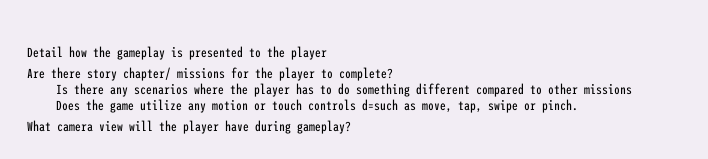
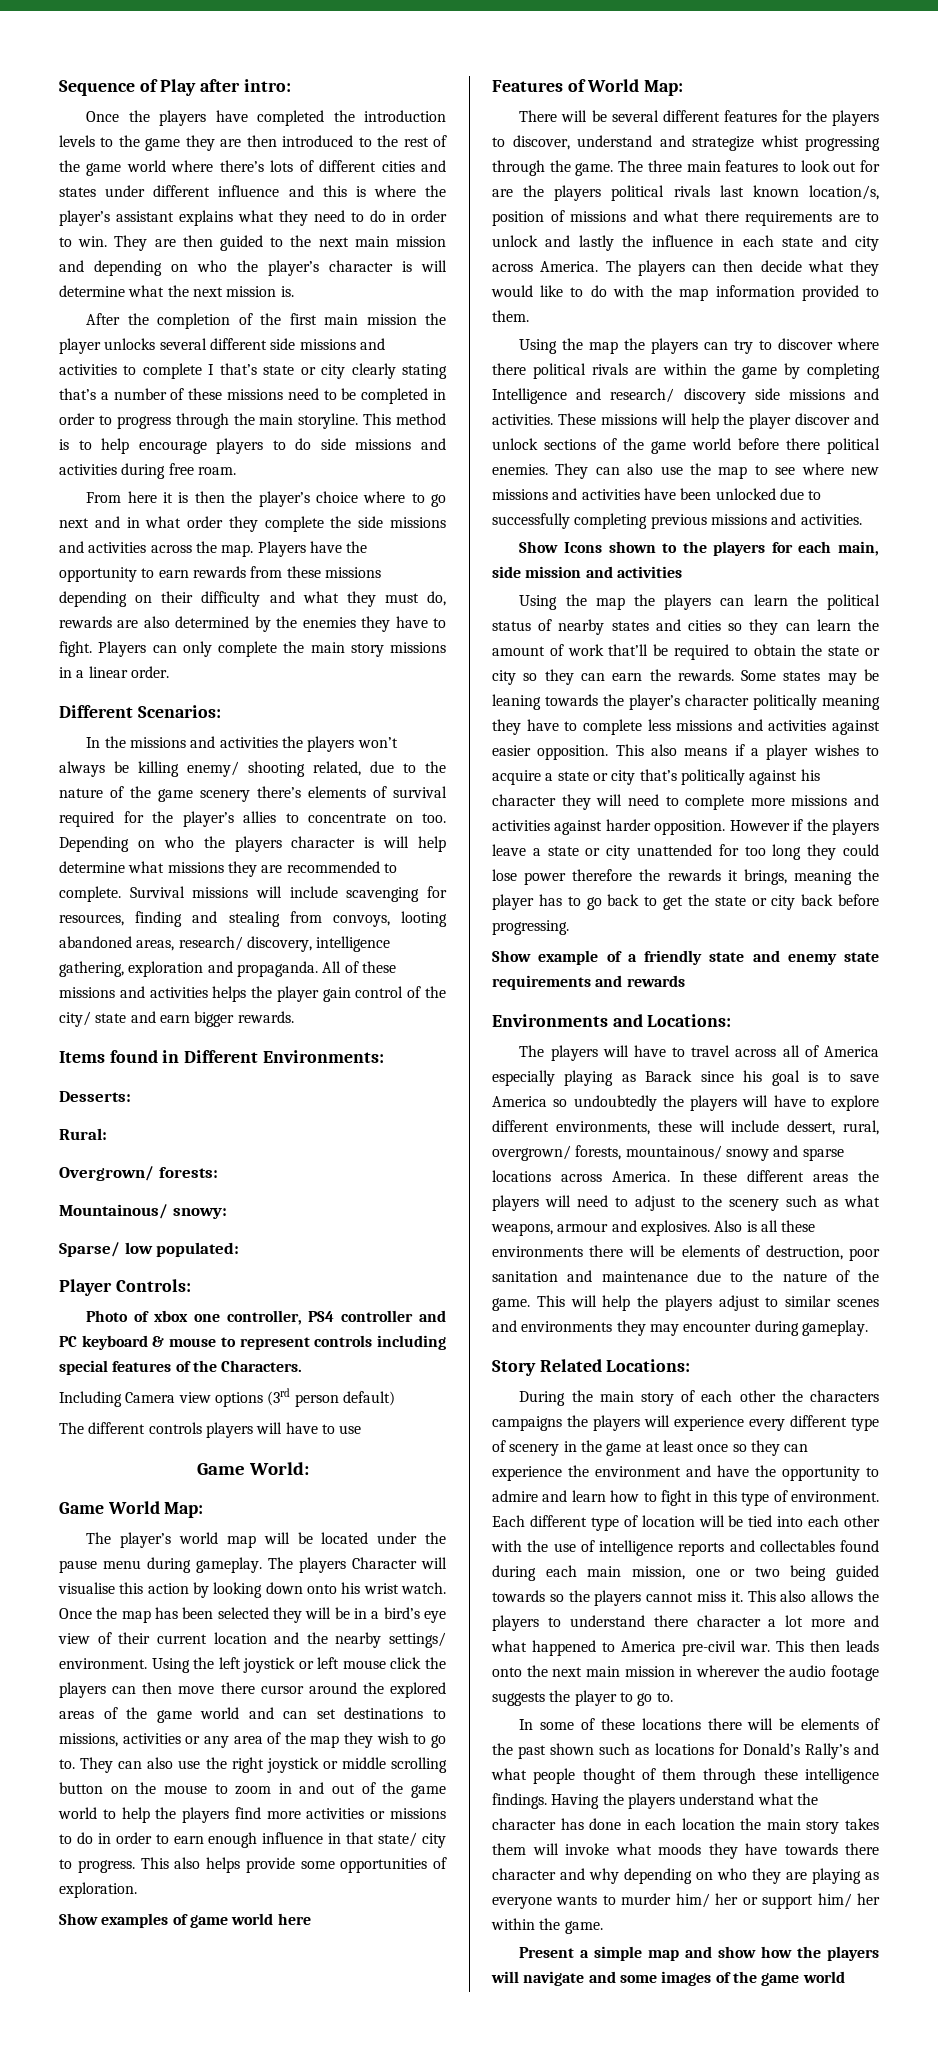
[27,46,327,60] [27,67,393,81] [55,83,632,97] [55,99,578,113] [27,120,351,134] Detail how the gameplay is presented to the player // Are there story chapter/ missions for the player to complete? // Is there any scenarios where the player has to do something different compared to other missions // Does the game utilize any motion or touch controls d=such as move, tap, swipe or pinch. // What camera view will the player have during gameplay? -> [59,79,291,96] [86,110,446,126] [59,135,447,151] [59,160,447,176] [59,185,446,197] [59,210,447,226] [59,235,446,251] [59,260,447,276] [59,285,294,297] [86,313,446,329] [59,338,385,354] [59,363,448,379] [59,388,447,404] [59,413,446,429] [59,438,446,454] [59,463,236,479] [86,491,446,507] [59,516,446,532] [59,541,368,557] [59,566,381,582] [59,591,446,607] [59,616,447,632] [59,641,446,657] [59,666,169,678] [59,705,221,718] [86,736,398,752] [59,761,446,777] [59,786,447,802] [59,811,446,827] [59,836,446,852] [59,861,397,877] [59,886,447,902] [59,911,447,927] [59,936,391,952] [59,961,396,977] [59,986,446,1002] [59,1011,294,1027] [59,1050,384,1063] [59,1091,131,1102] [59,1128,107,1140] [59,1166,218,1181] [59,1204,227,1219] [59,1242,240,1257] [59,1279,191,1296] [86,1310,446,1325] [59,1335,447,1350] [59,1360,303,1375] [59,1388,395,1407] [59,1422,362,1438] [196,1462,309,1475] [59,1501,204,1518] [86,1532,446,1548] [59,1557,447,1573] [58,1582,446,1598] [59,1607,446,1623] [58,1632,446,1648] [59,1657,446,1673] [59,1682,446,1698] [59,1707,446,1723] [59,1732,446,1748] [59,1757,448,1773] [59,1782,446,1798] [58,1807,446,1823] [59,1832,447,1848] [59,1857,447,1873] [59,1882,137,1898] [59,1913,311,1928] [492,79,684,96] [519,110,879,126] [492,135,880,151] [492,160,880,176] [492,185,879,201] [492,210,879,226] [492,235,880,251] [492,260,879,276] [491,285,879,301] [492,310,529,322] [519,338,879,354] [492,363,880,379] [492,388,879,404] [492,413,879,429] [492,438,880,454] [492,463,879,479] [492,488,822,500] [492,513,862,529] [519,541,879,556] [492,566,682,578] [519,594,880,610] [492,619,879,635] [492,644,880,660] [492,669,879,685] [492,694,880,710] [492,719,880,735] [492,744,879,760] [492,769,820,785] [492,794,879,810] [492,819,879,835] [492,844,879,860] [492,869,879,885] [492,894,879,910] [492,920,569,935] [492,950,879,965] [492,975,685,990] [492,1014,732,1027] [519,1045,879,1061] [492,1070,880,1086] [492,1095,879,1111] [492,1120,879,1135] [492,1145,844,1161] [492,1170,879,1182] [492,1195,880,1211] [491,1220,816,1236] [492,1245,880,1261] [492,1270,879,1282] [492,1295,879,1311] [492,1320,868,1336] [492,1359,691,1376] [519,1390,879,1406] [492,1415,879,1431] [492,1440,809,1456] [492,1465,879,1481] [492,1490,879,1506] [492,1515,880,1531] [491,1540,879,1556] [492,1565,879,1581] [492,1590,879,1606] [492,1615,879,1631] [491,1640,879,1656] [492,1665,879,1681] [492,1690,673,1706] [519,1718,880,1730] [492,1743,879,1759] [491,1768,879,1784] [492,1793,818,1809] [492,1818,879,1834] [492,1843,879,1859] [492,1868,879,1884] [492,1893,881,1909] [491,1918,603,1934] [519,1946,879,1961] [491,1971,845,1986] Sequence of Play after intro: // Once the players have completed the introduction levels to the game they are then introduced to the rest of the game world where there’s lots of different cities and states under different influence and this is where the player’s assistant explains what they need to do in order to win. They are then guided to the next main mission and depending on who the player’s character is will determine what the next mission is. // After the completion of the first main mission the player unlocks several different side missions and activities to complete I that’s state or city clearly stating that’s a number of these missions need to be completed in order to progress through the main storyline. This method is to help encourage players to do side missions and activities during free roam. // From here it is then the player’s choice where to go next and in what order they complete the side missions and activities across the map. Players have the opportunity to earn rewards from these missions depending on their difficulty and what they must do, rewards are also determined by the enemies they have to fight. Players can only complete the main story missions in a linear order. // Different Scenarios: // In the missions and activities the players won’t always be killing enemy/ shooting related, due to the nature of the game scenery there’s elements of survival required for the player’s allies to concentrate on too. Depending on who the players character is will help determine what missions they are recommended to complete. Survival missions will include scavenging for resources, finding and stealing from convoys, looting abandoned areas, research/ discovery, intelligence gathering, exploration and propaganda. All of these missions and activities helps the player gain control of the city/ state and earn bigger rewards. // Items found in Different Environments: // Desserts: // Rural: // Overgrown/ forests: // Mountainous/ snowy: // Sparse/ low populated: // Player Controls: // Photo of xbox one controller, PS4 controller and PC keyboard & mouse to represent controls including special features of the Characters. // Including Camera view options (3rd person default) // The different controls players will have to use // Game World: // Game World Map: // The player’s world map will be located under the pause menu during gameplay. The players Character will visualise this action by looking down onto his wrist watch. Once the map has been selected they will be in a bird’s eye view of their current location and the nearby settings/ environment. Using the left joystick or left mouse click the players can then move there cursor around the explored areas of the game world and can set destinations to missions, activities or any area of the map they wish to go to. They can also use the right joystick or middle scrolling button on the mouse to zoom in and out of the game world to help the players find more activities or missions to do in order to earn enough influence in that state/ city to progress. This also helps provide some opportunities of exploration. // Show examples of game world here // Features of World Map: // There will be several different features for the players to discover, understand and strategize whist progressing through the game. The three main features to look out for are the players political rivals last known location/s, position of missions and what there requirements are to unlock and lastly the influence in each state and city across America. The players can then decide what they would like to do with the map information provided to them. // Using the map the players can try to discover where there political rivals are within the game by completing Intelligence and research/ discovery side missions and activities. These missions will help the player discover and unlock sections of the game world before there political enemies. They can also use the map to see where new missions and activities have been unlocked due to successfully completing previous missions and activities. // Show Icons shown to the players for each main, side mission and activities // Using the map the players can learn the political status of nearby states and cities so they can learn the amount of work that’ll be required to obtain the state or city so they can earn the rewards. Some states may be leaning towards the player’s character politically meaning they have to complete less missions and activities against easier opposition. This also means if a player wishes to acquire a state or city that’s politically against his character they will need to complete more missions and activities against harder opposition. However if the players leave a state or city unattended for too long they could lose power therefore the rewards it brings, meaning the player has to go back to get the state or city back before progressing. // Show example of a friendly state and enemy state requirements and rewards // Environments and Locations: // The players will have to travel across all of America especially playing as Barack since his goal is to save America so undoubtedly the players will have to explore different environments, these will include dessert, rural, overgrown/ forests, mountainous/ snowy and sparse locations across America. In these different areas the players will need to adjust to the scenery such as what weapons, armour and explosives. Also is all these environments there will be elements of destruction, poor sanitation and maintenance due to the nature of the game. This will help the players adjust to similar scenes and environments they may encounter during gameplay. // Story Related Locations: // During the main story of each other the characters campaigns the players will experience every different type of scenery in the game at least once so they can experience the environment and have the opportunity to admire and learn how to fight in this type of environment. Each different type of location will be tied into each other with the use of intelligence reports and collectables found during each main mission, one or two being guided towards so the players cannot miss it. This also allows the players to understand there character a lot more and what happened to America pre-civil war. This then leads onto the next main mission in wherever the audio footage suggests the player to go to. // In some of these locations there will be elements of the past shown such as locations for Donald’s Rally’s and what people thought of them through these intelligence findings. Having the players understand what the character has done in each location the main story takes them will invoke what moods they have towards there character and why depending on who they are playing as everyone wants to murder him/ her or support him/ her within the game. // Present a simple map and show how the players will navigate and some images of the game world

